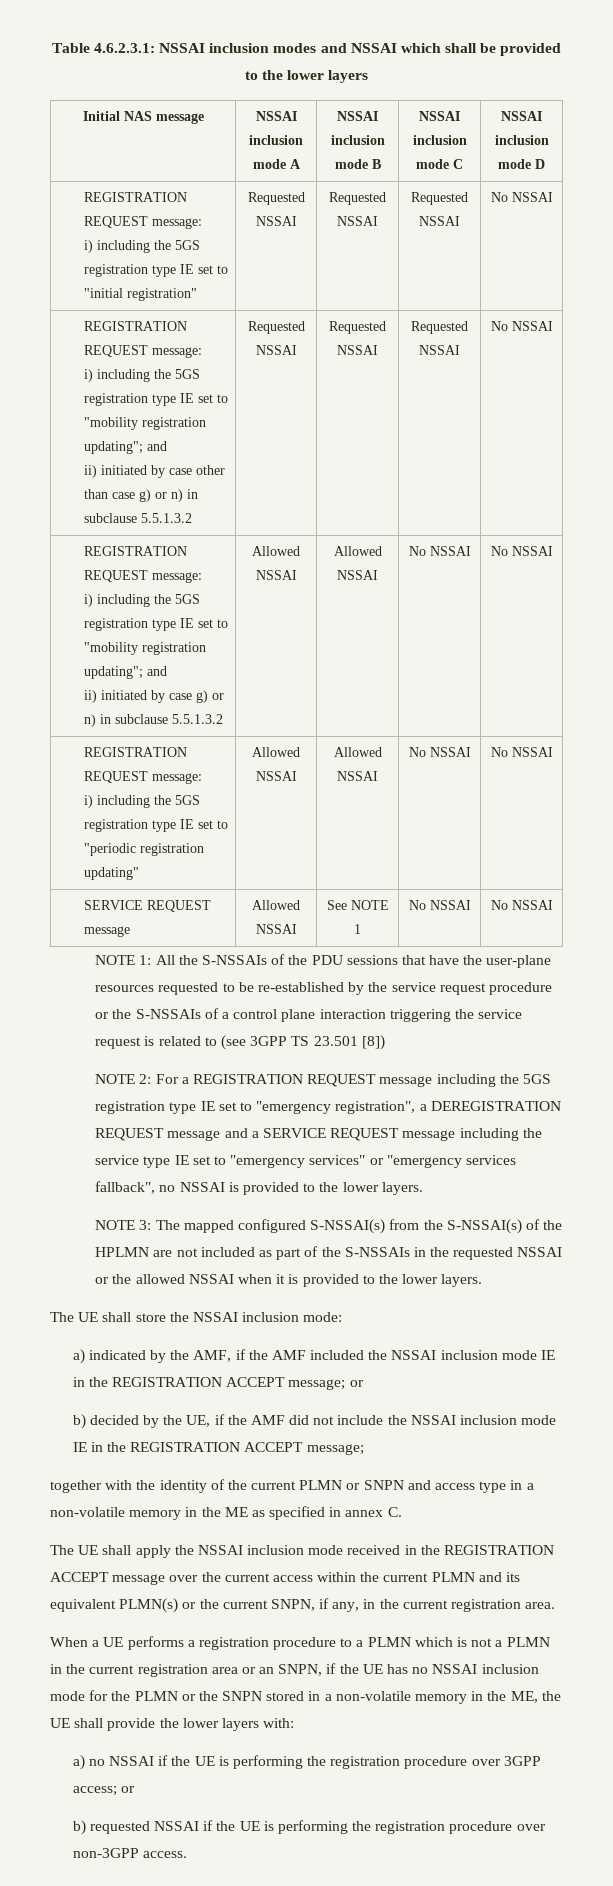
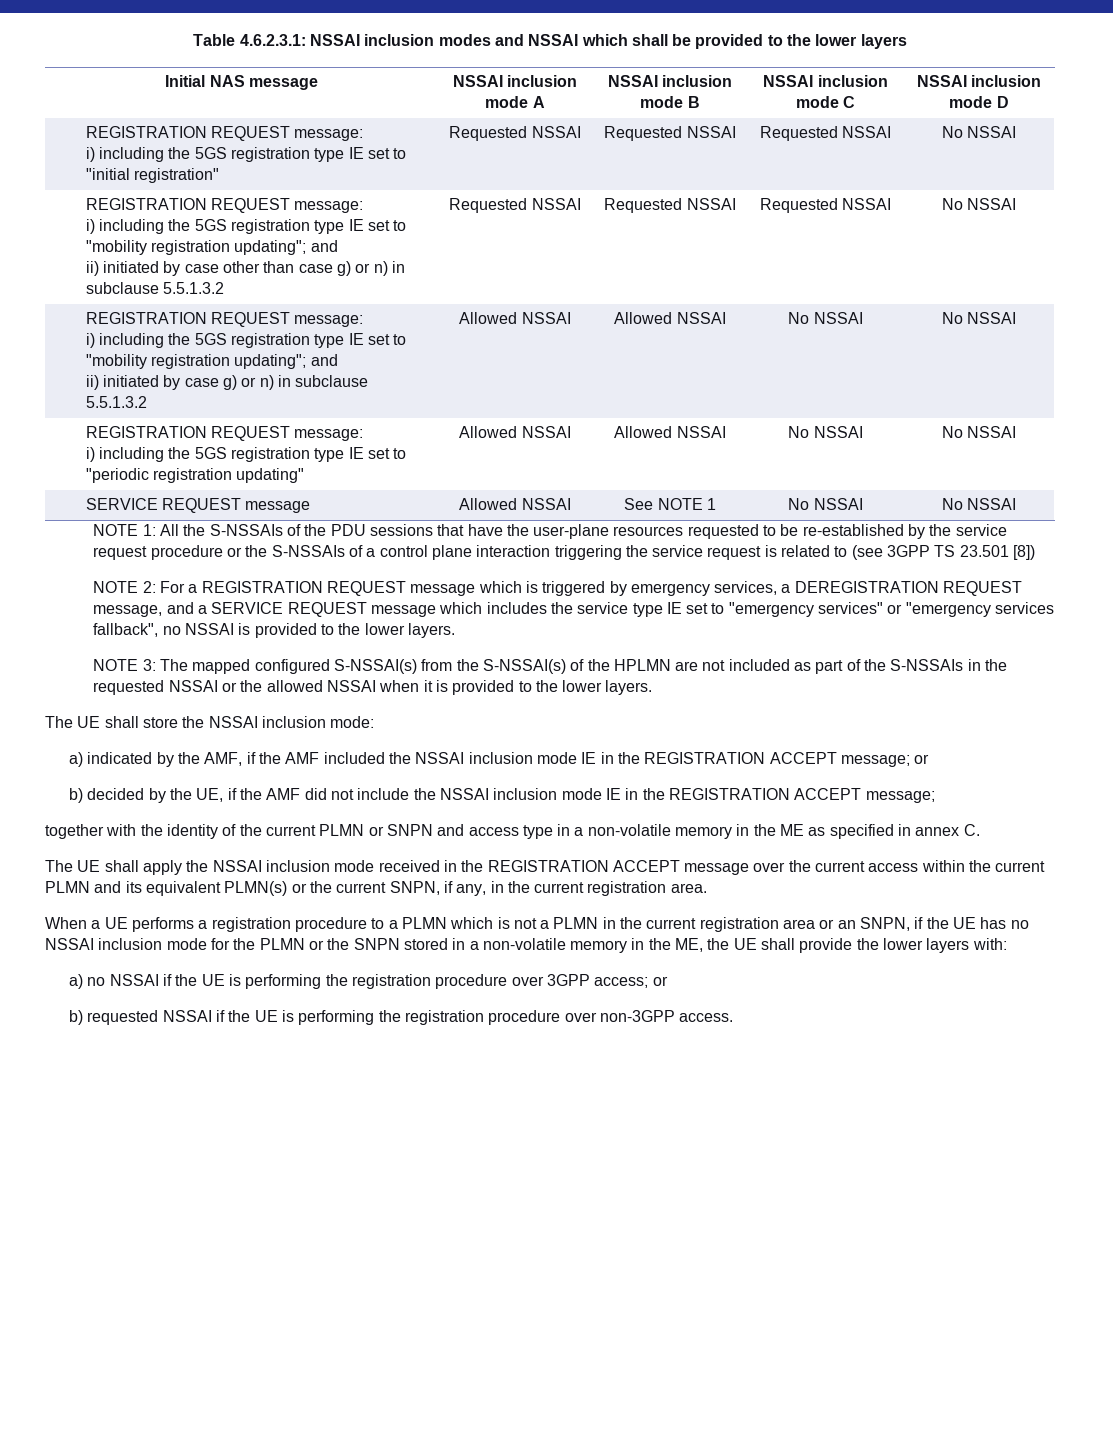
[436,1074,551,1087] [95,1101,416,1114] including the 5GS registration type IE set to "emergency registration", -> [478,581,778,596] which is triggered by emergency services,
[167,1130,221,1141] message -> [93,605,163,617] message,
[459,1128,519,1141] including -> [439,602,547,614] which includes

